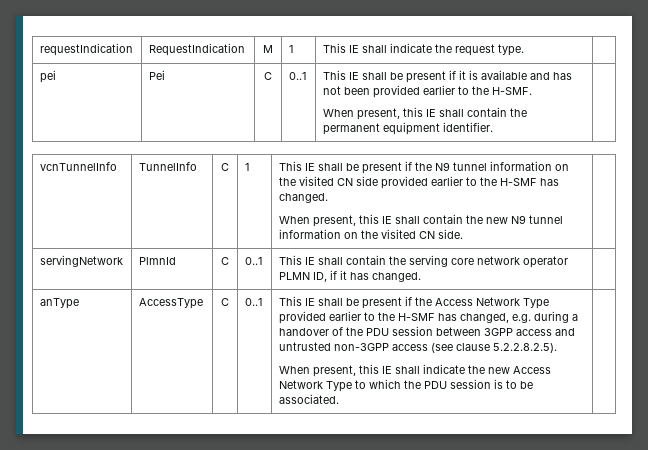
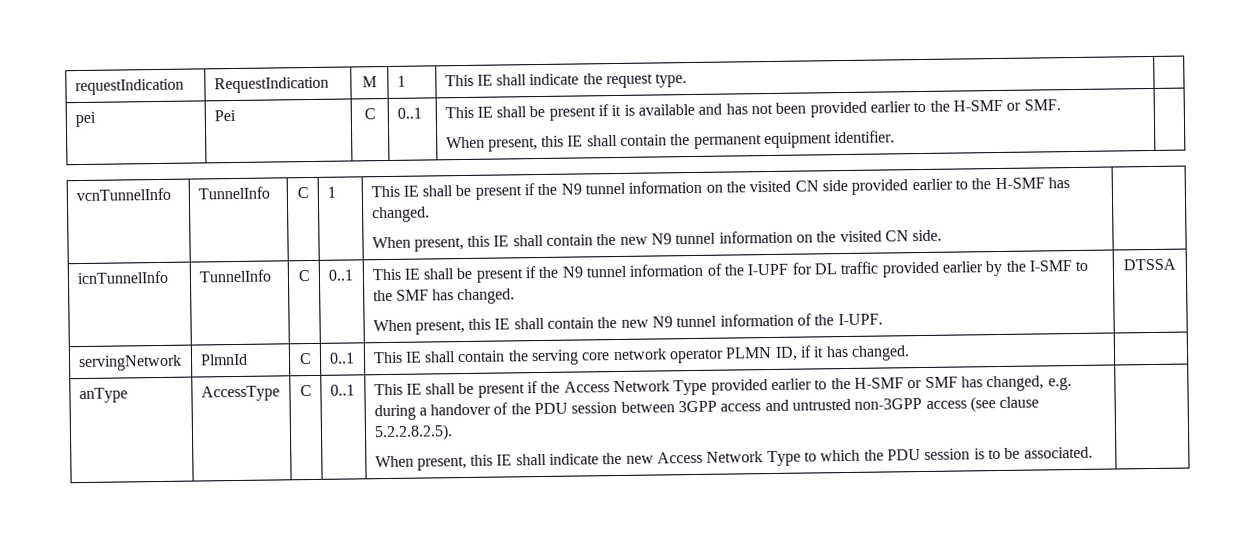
[491,87,532,95] H-SMF. -> [952,99,1061,112] H-SMF or SMF.
(463, 234) none -> [76,270,169,285] [198,269,272,283] [297,270,311,282] [327,269,353,281] [371,260,1089,283] [372,288,516,305] [372,313,883,335] [1123,258,1176,271] // icnTunnelInfo | TunnelInfo | C | 0..1 | This IE shall be present if the N9 tunnel information of the I-UPF for DL traffic provided earlier by the I-SMF to the SMF has changed. // When present, this IE shall contain the new N9 tunnel information of the I-UPF. | DTSSA
(435, 317) none -> [907,376,958,389] or SMF

